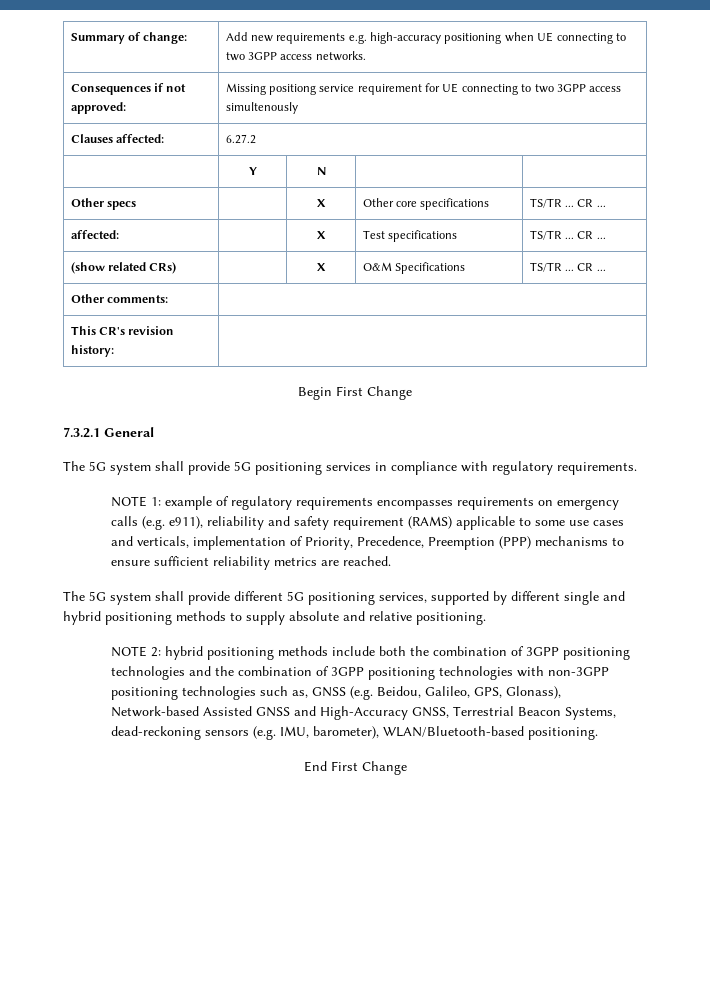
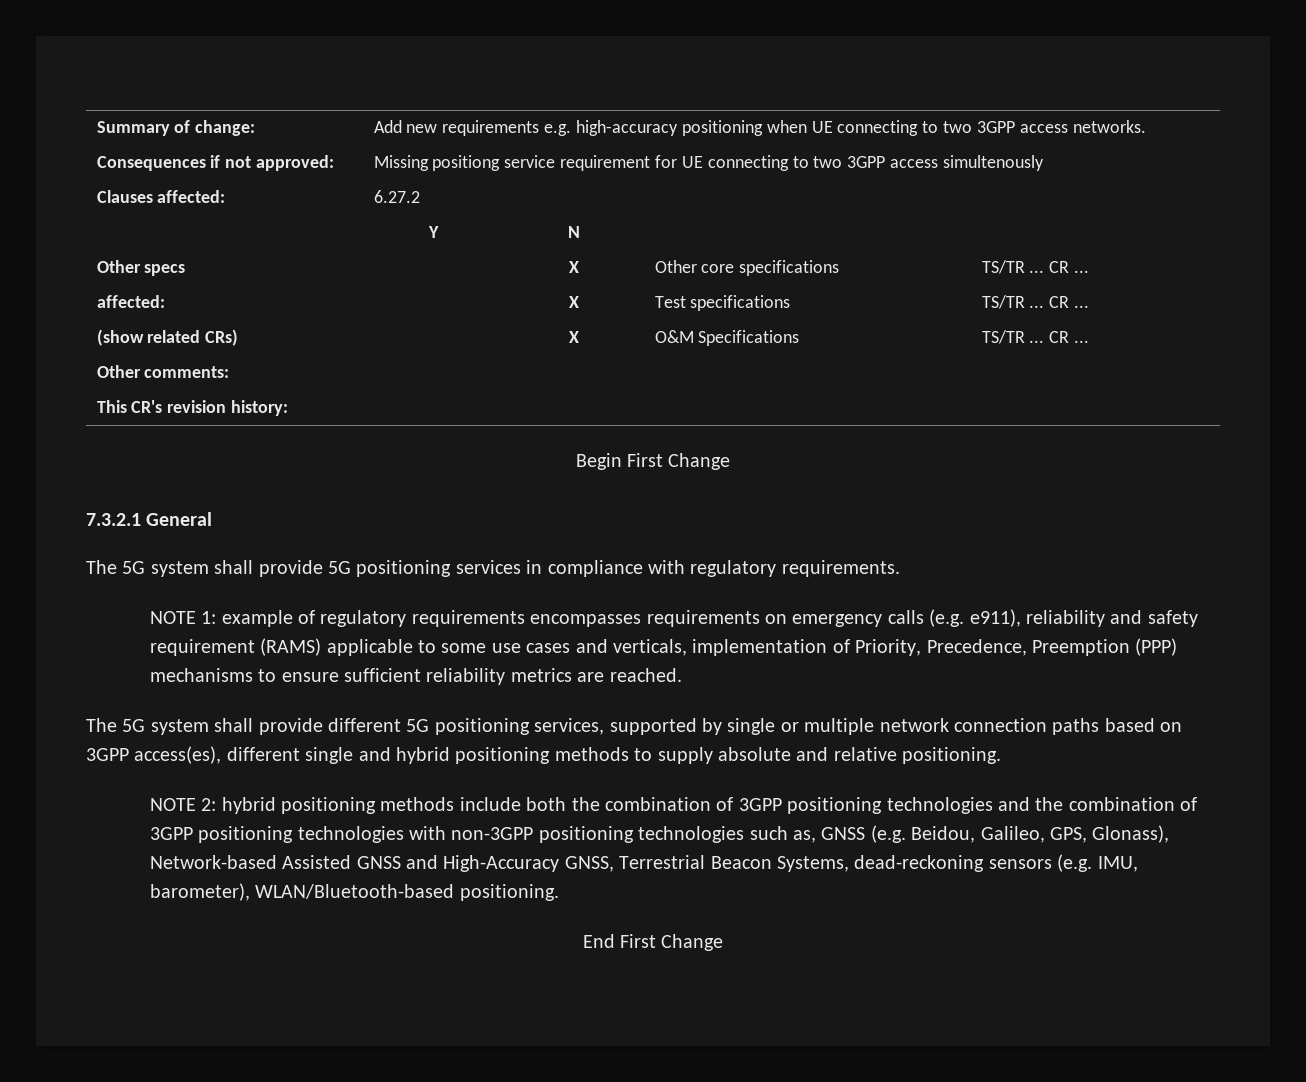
(507, 598) none -> [727,718,1183,735] [86,746,222,764] single or multiple network connection paths based on 3GPP access(es),

